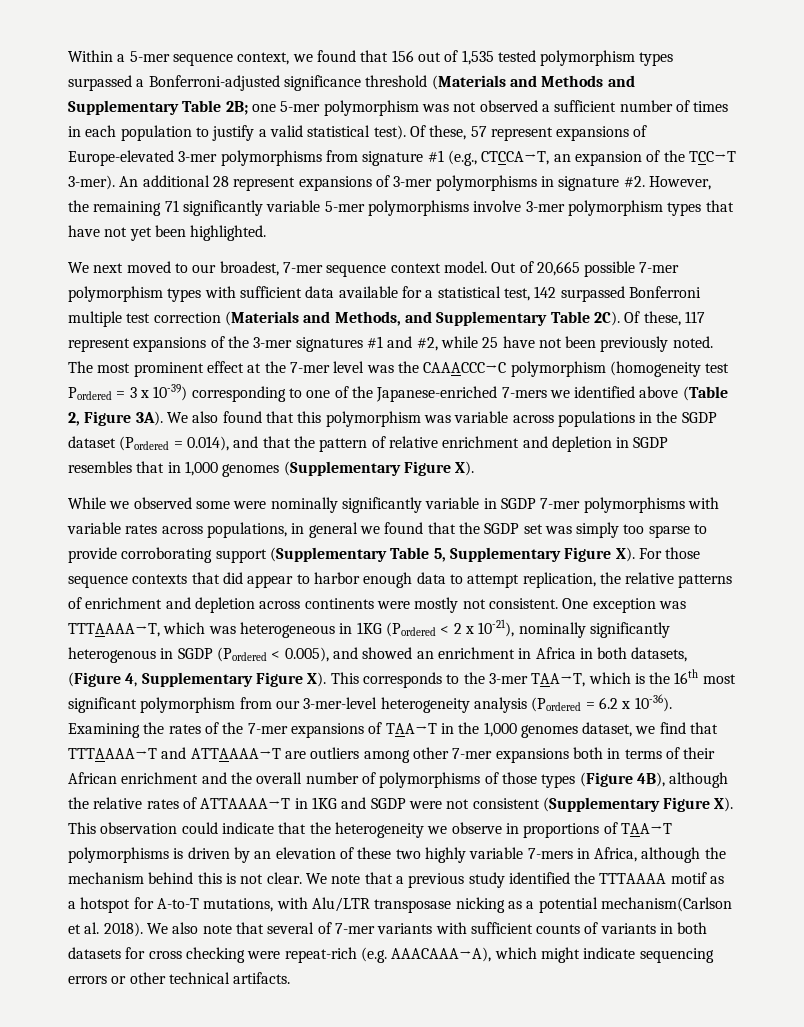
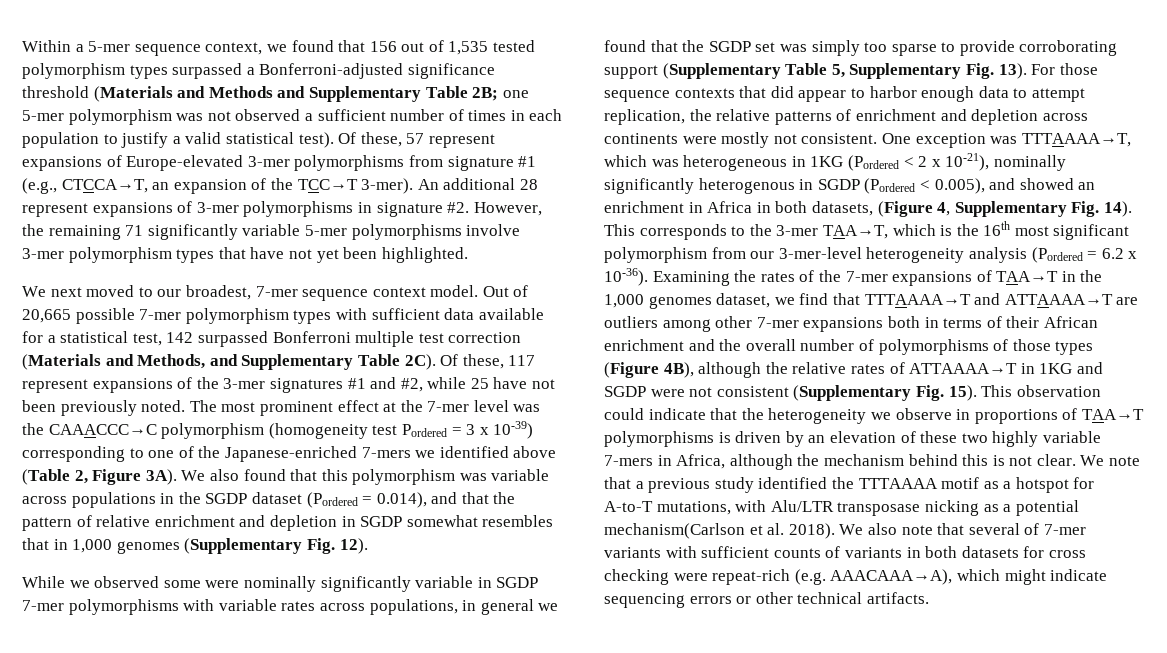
(669, 442) none -> [406,515,478,527] somewhat
[403,461,475,476] Figure X). -> [306,538,368,554] Fig. 12).
[564,547,635,562] Figure X). -> [965,63,1027,79] Fig. 13).
[255,672,327,687] Figure X). -> [1071,201,1132,217] Fig. 14).
[663,797,734,812] Figure X). -> [915,385,977,401] Fig. 15).

